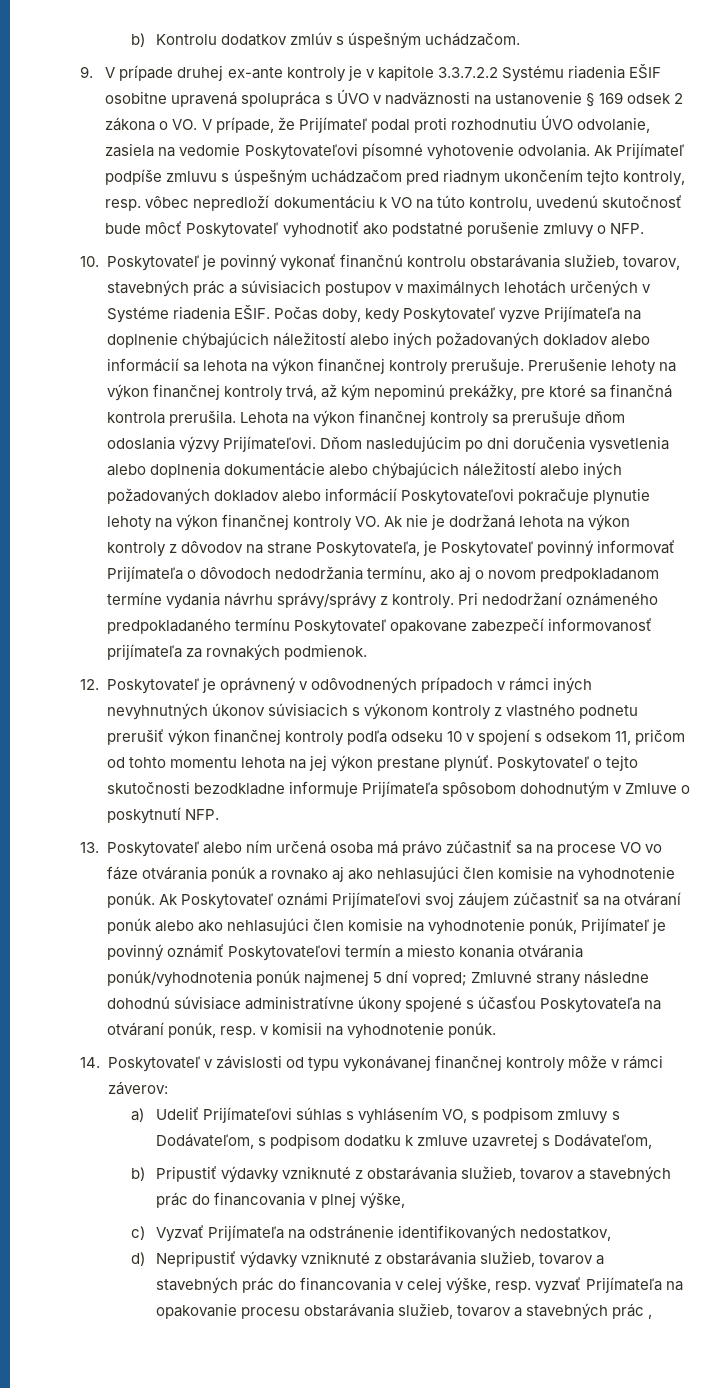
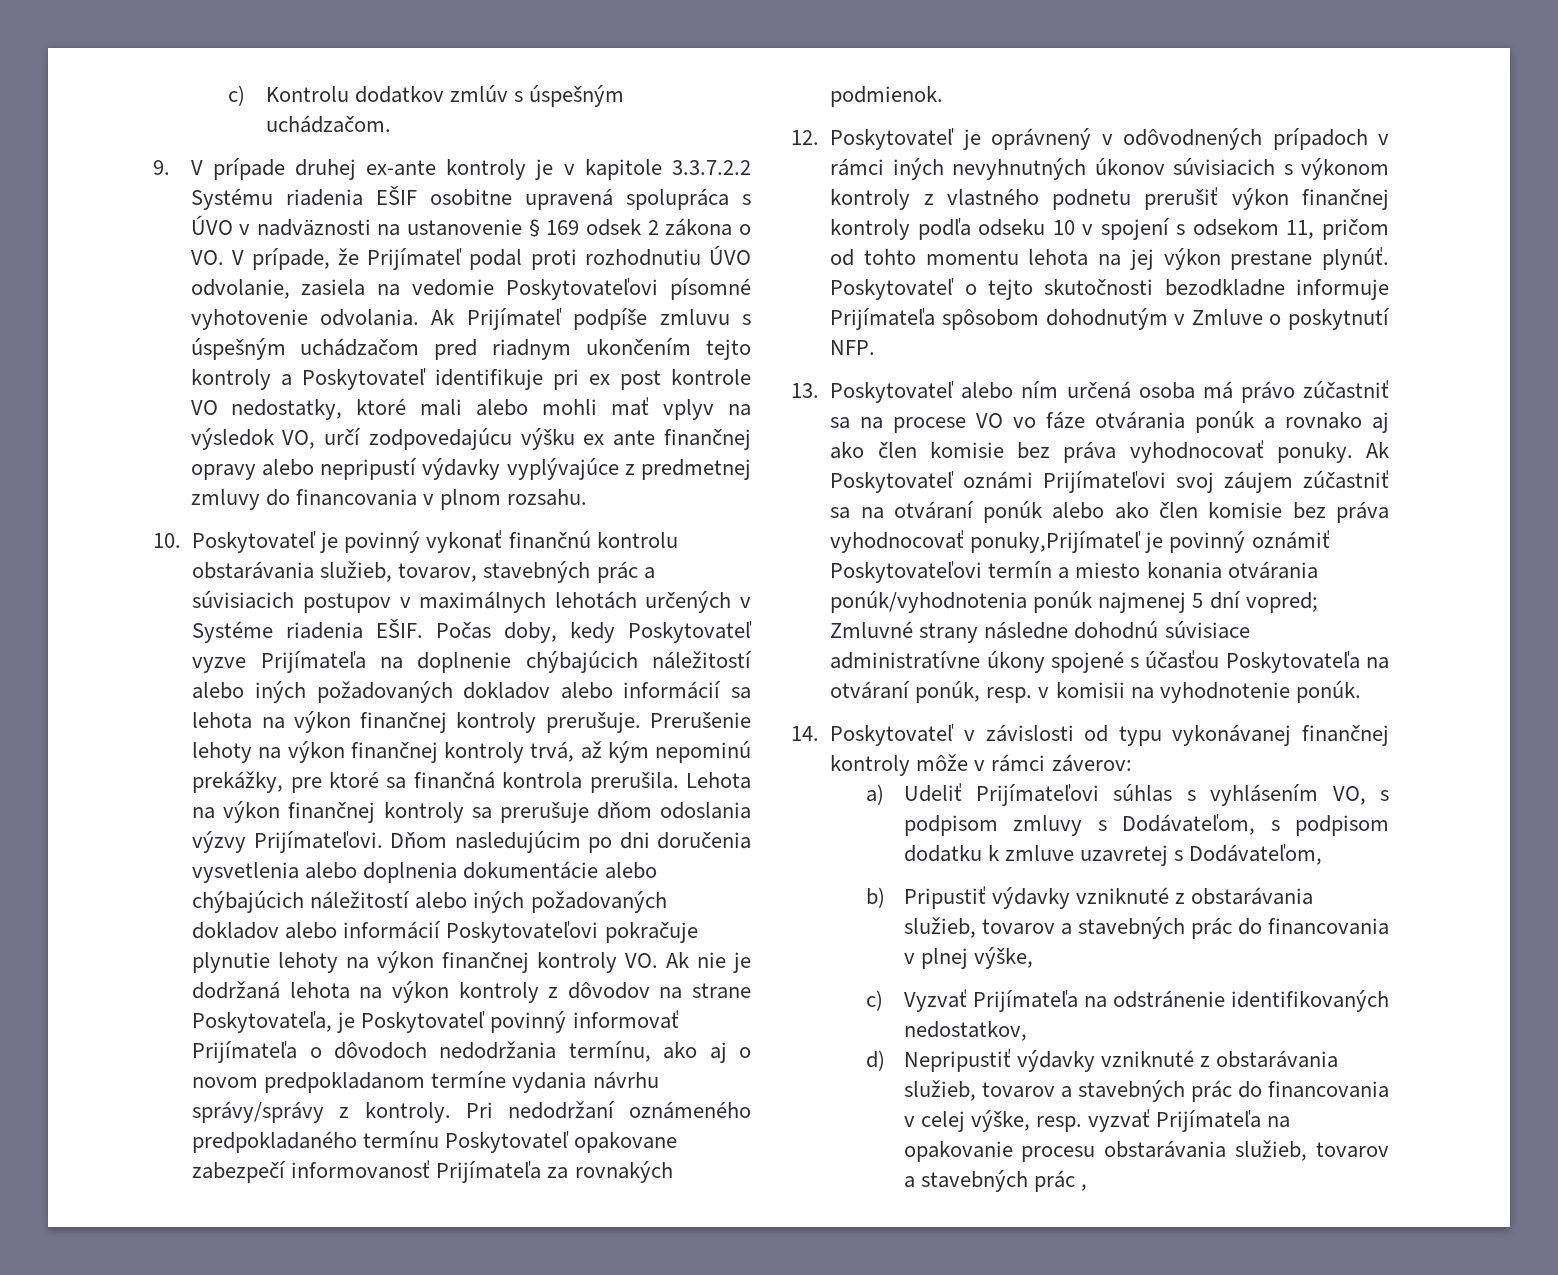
[130,33,145,47] b) -> [228,85,246,106] c)
[622,171,685,186] [105,195,682,211] [105,221,644,238] kontroly, resp. vôbec nepredloží dokumentáciu k VO na túto kontrolu, uvedenú skutočnosť bude môcť Poskytovateľ vyhodnotiť ako podstatné porušenie zmluvy o NFP. -> [190,368,751,390] [190,397,751,420] [190,428,751,450] [190,458,751,480] [190,489,587,510] kontroly a Poskytovateľ identifikuje pri ex post kontrole VO nedostatky, ktoré mali alebo mohli mať vplyv na výsledok VO, určí zodpovedajúcu výšku ex ante finančnej opravy alebo nepripustí výdavky vyplývajúce z predmetnej zmluvy do financovania v plnom rozsahu.
[106,644,182,660] prijímateľa -> [436,1161,542,1183] Prijímateľa
[376,866,676,883] [106,892,155,908] nehlasujúci člen komisie na vyhodnotenie ponúk. -> [877,440,1353,463] člen komisie bez práva vyhodnocovať ponuky.
[226,918,649,935] nehlasujúci člen komisie na vyhodnotenie ponúk, Prijímateľ -> [1159,501,1389,523] [830,530,1142,553] člen komisie bez práva vyhodnocovať ponuky,Prijímateľ

